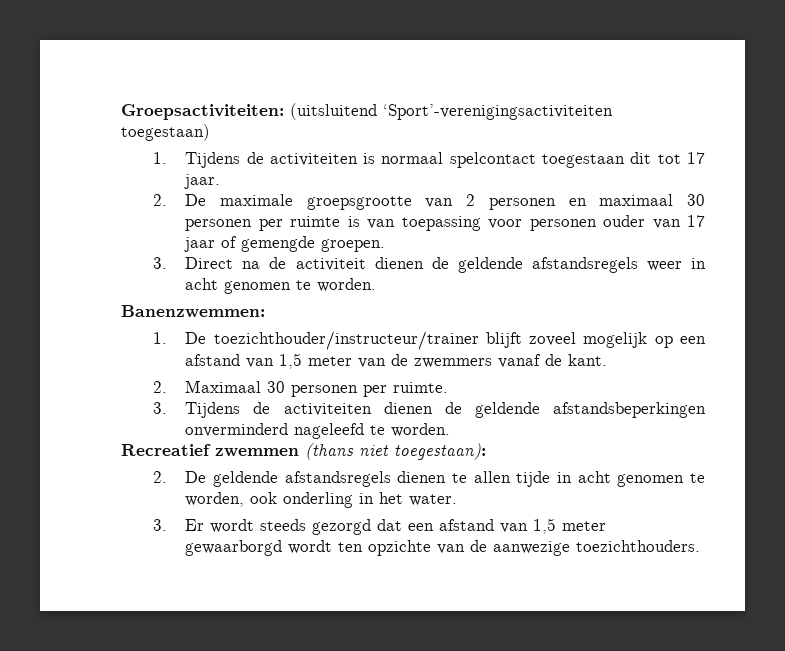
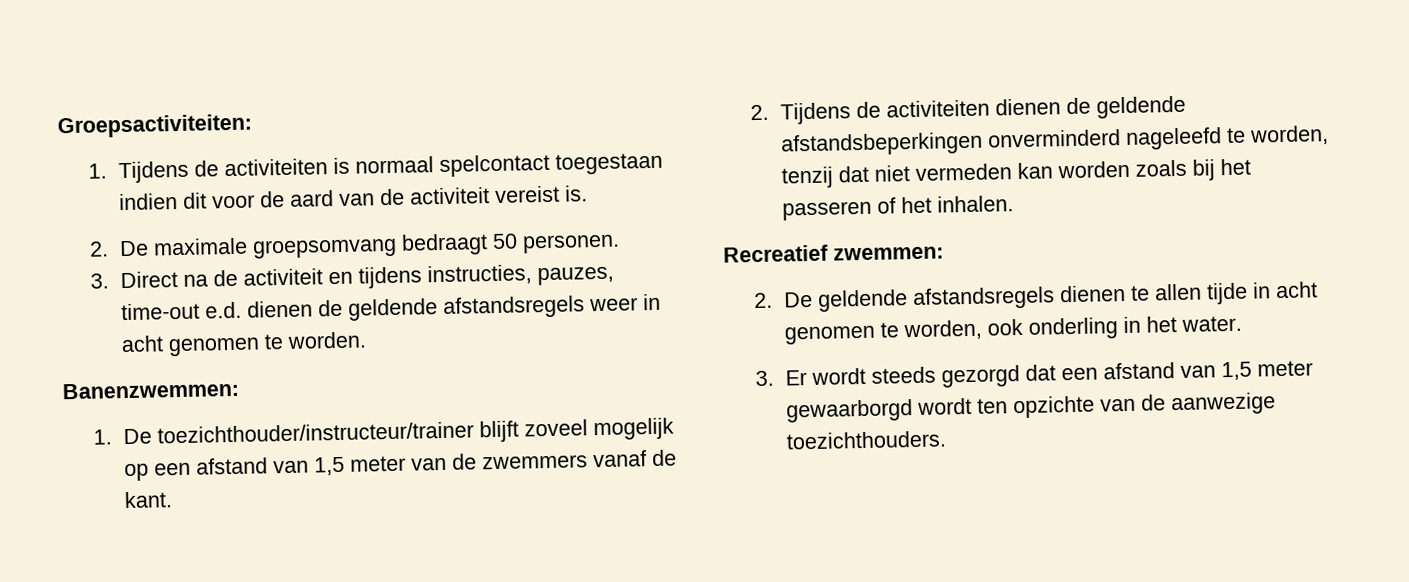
[290,103,613,120] [121,124,210,141] (uitsluitend ‘Sport’-verenigingsactiviteiten toegestaan) -> (252, 126) none
[630,152,705,164] [184,174,221,189] [153,194,705,210] [185,215,705,231] [184,236,386,252] dit tot 17 jaar. // 2. De maximale groepsgrootte van 2 personen en maximaal 30 personen per ruimte is van toepassing voor personen ouder van 17 jaar of gemengde groepen. -> [119,185,589,211] [89,233,621,259] indien dit voor de aard van de activiteit vereist is. // 2. De maximale groepsomvang bedraagt 50 personen.
(366, 264) none -> [328,264,615,289] [121,301,243,321] en tijdens instructies, pauzes, time-out e.d.
[185,380,449,397] [153,402,168,414] Maximaal 30 personen per ruimte. // 3. -> (770, 112) none
[391,423,451,437] [121,443,486,460] worden. // Recreatief zwemmen (thans niet toegestaan): -> [1249,125,1330,146] [781,158,1252,189] [782,195,1015,221] [723,244,944,263] worden, tenzij dat niet vermeden kan worden zoals bij het passeren of het inhalen. // Recreatief zwemmen:

